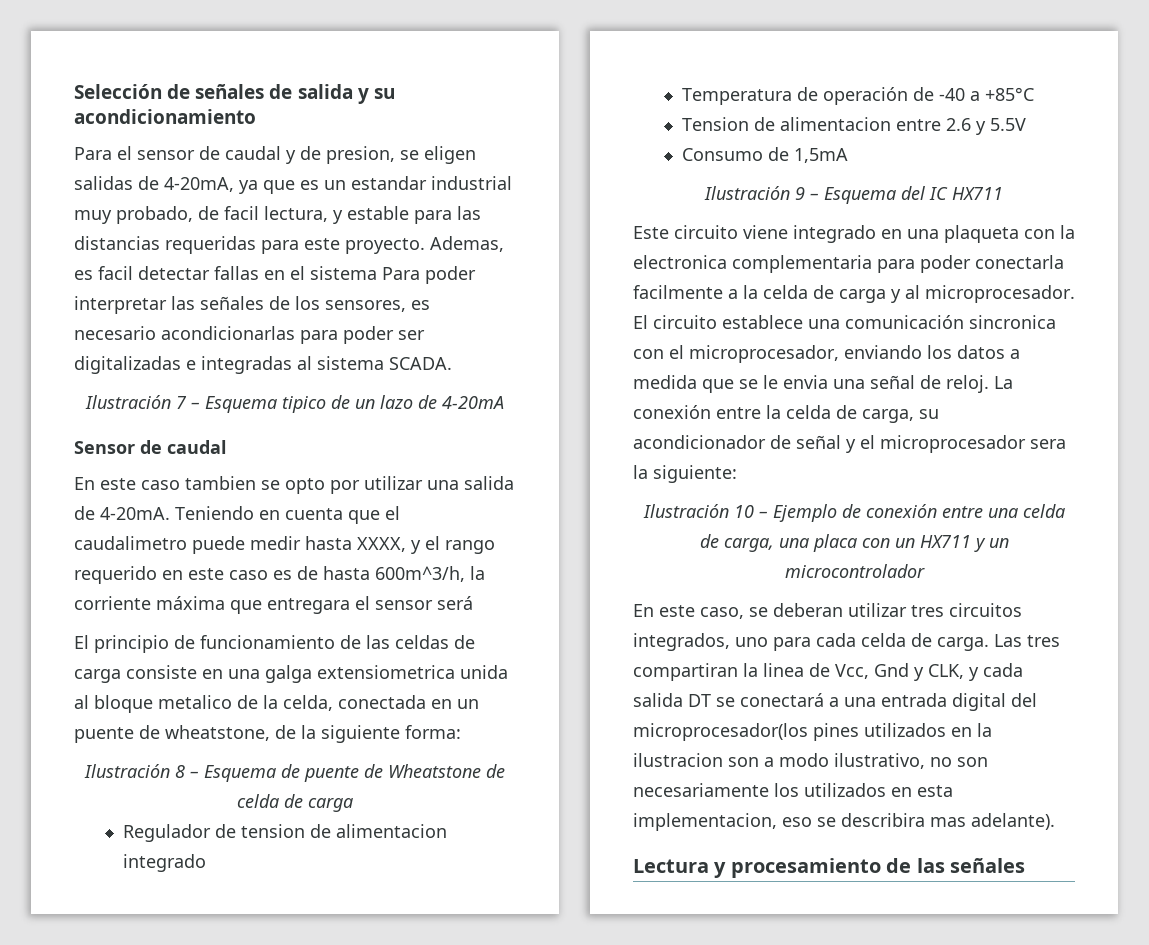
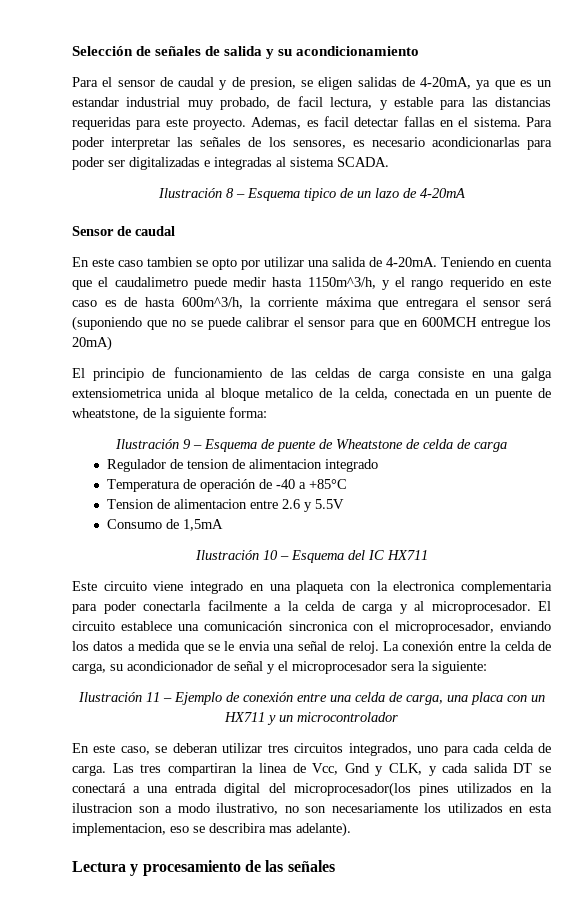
[310,266,377,280] sistema -> [473,117,521,127] sistema.
[176,396,187,409] 7 -> [225,188,234,198] 8
[357,537,406,552] XXXX, -> [307,277,376,289] 1150m^3/h,
(473, 603) none -> [72,316,551,331] [72,336,112,351] (suponiendo que no se puede calibrar el sensor para que en 600MCH entregue los 20mA)
[175,765,185,778] 8 -> [183,439,191,449] 9
[795,187,805,200] 9 -> [262,550,278,560] 10
[733,505,754,518] 10 -> [145,692,160,702] 11

